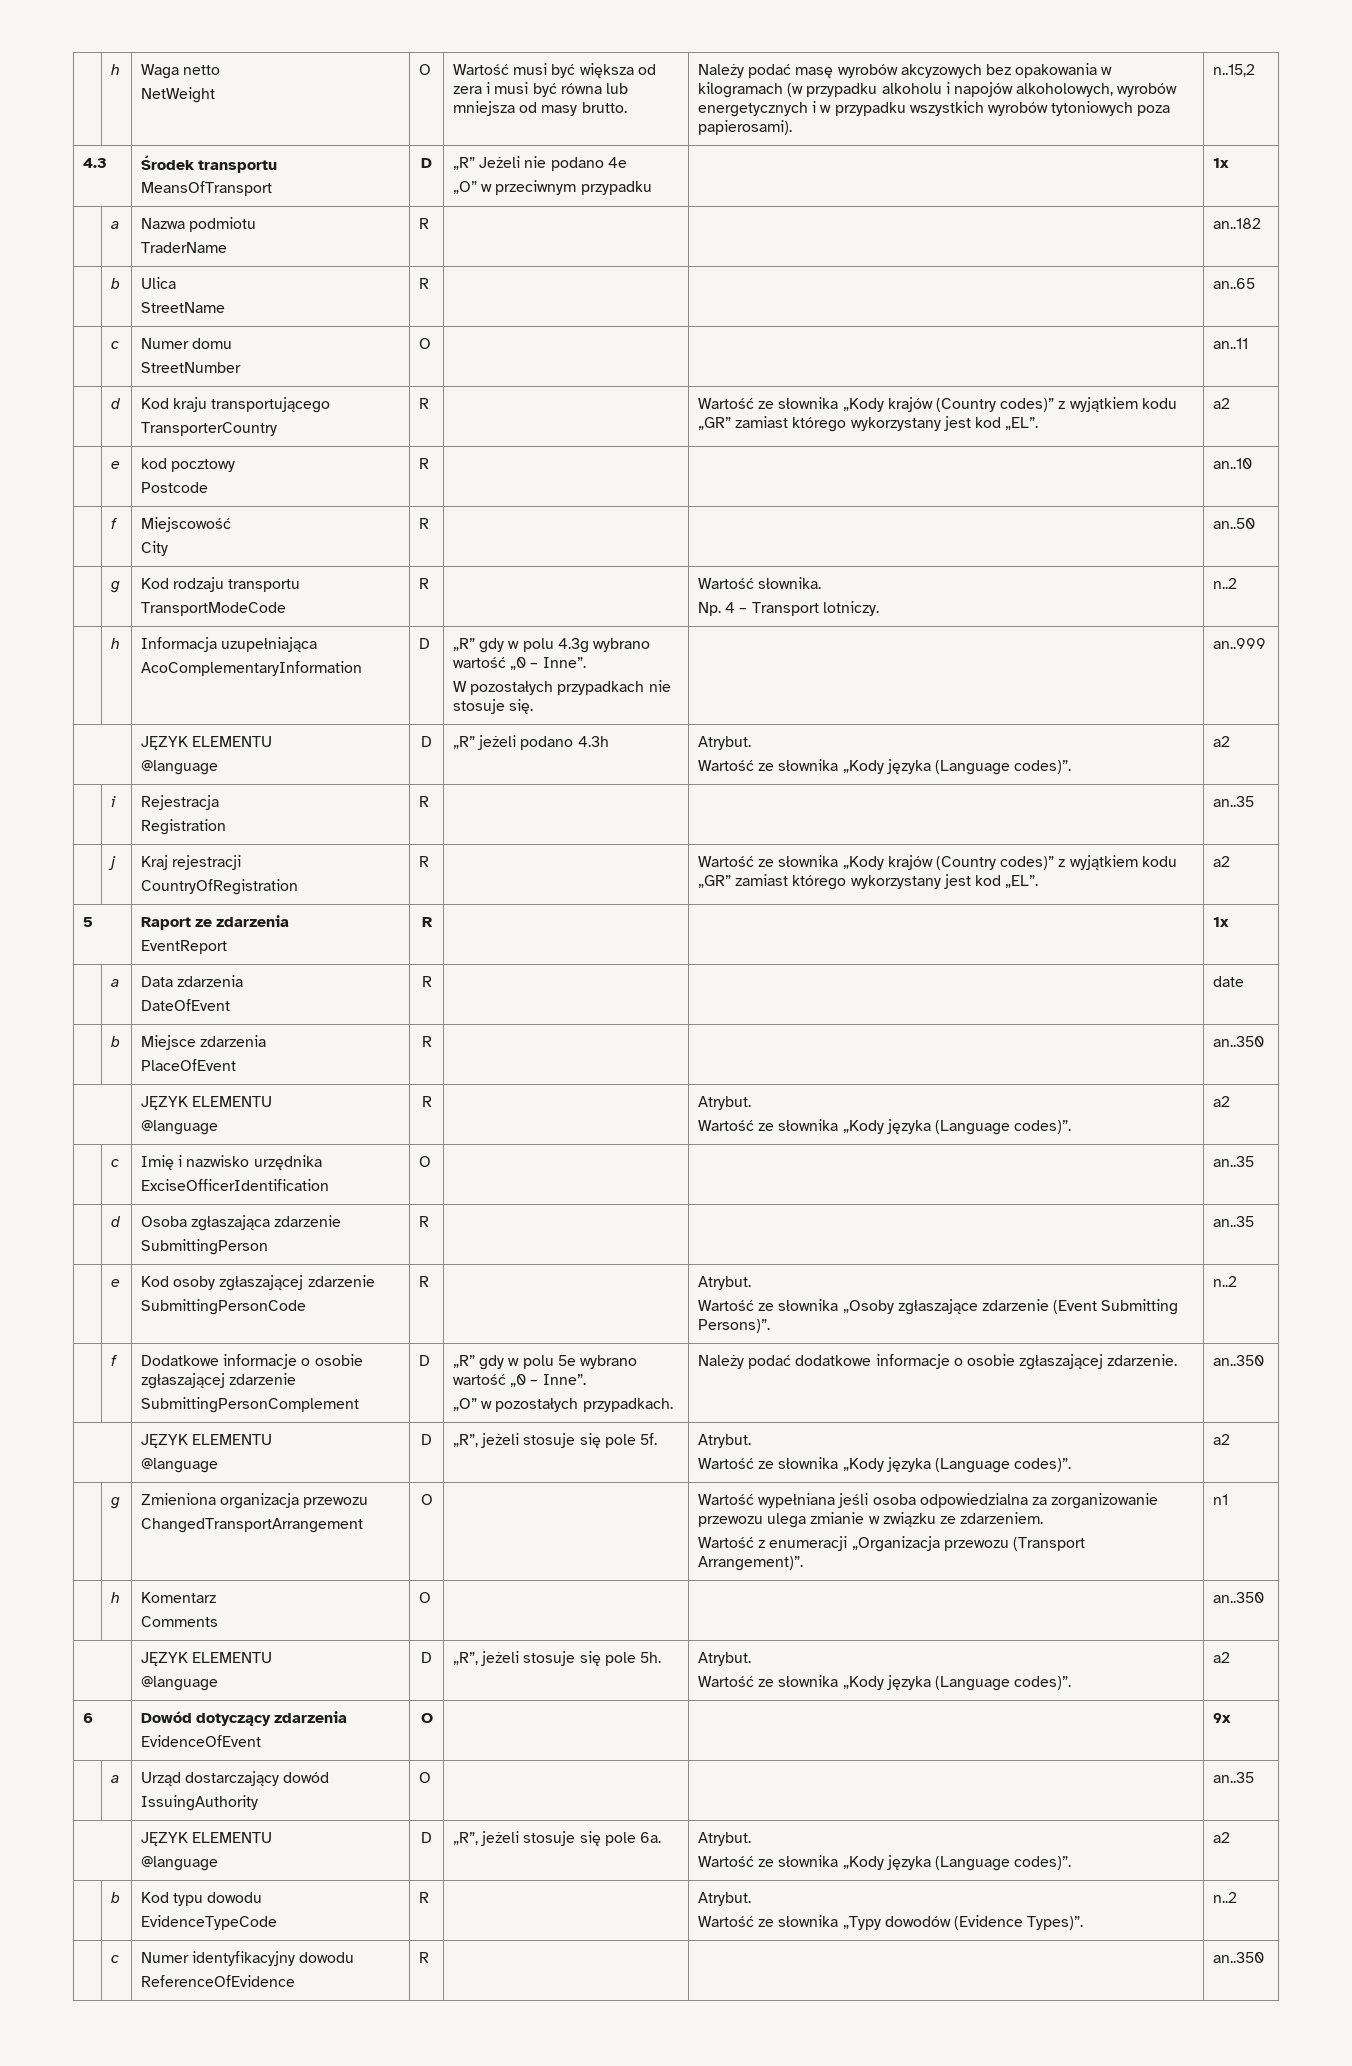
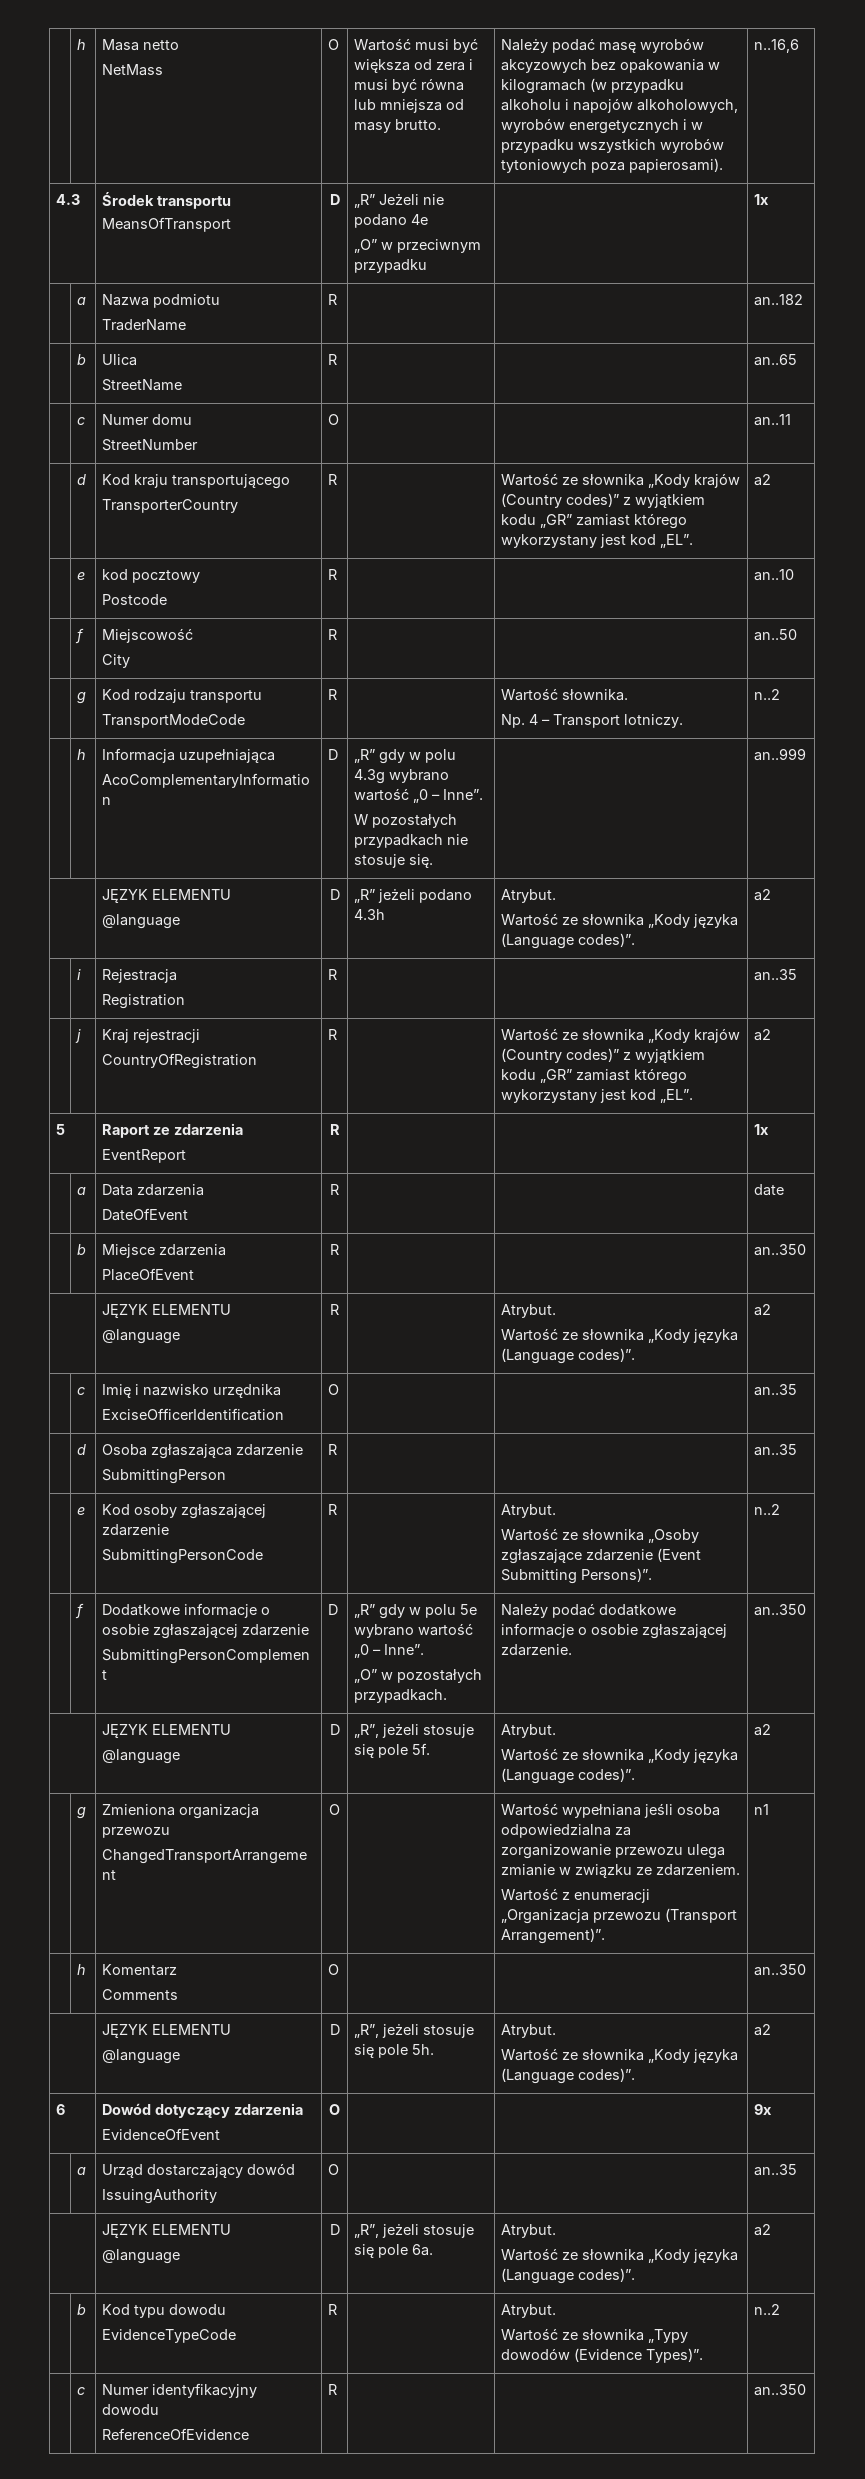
[111,64,121,75] [141,64,180,79] | h | Waga -> [77,39,87,50] [102,39,140,51] | h | Masa
[141,87,216,103] NetWeight -> [102,64,164,76] NetMass
[1213,64,1256,77] n..15,2 -> [754,39,800,53] n..16,6

